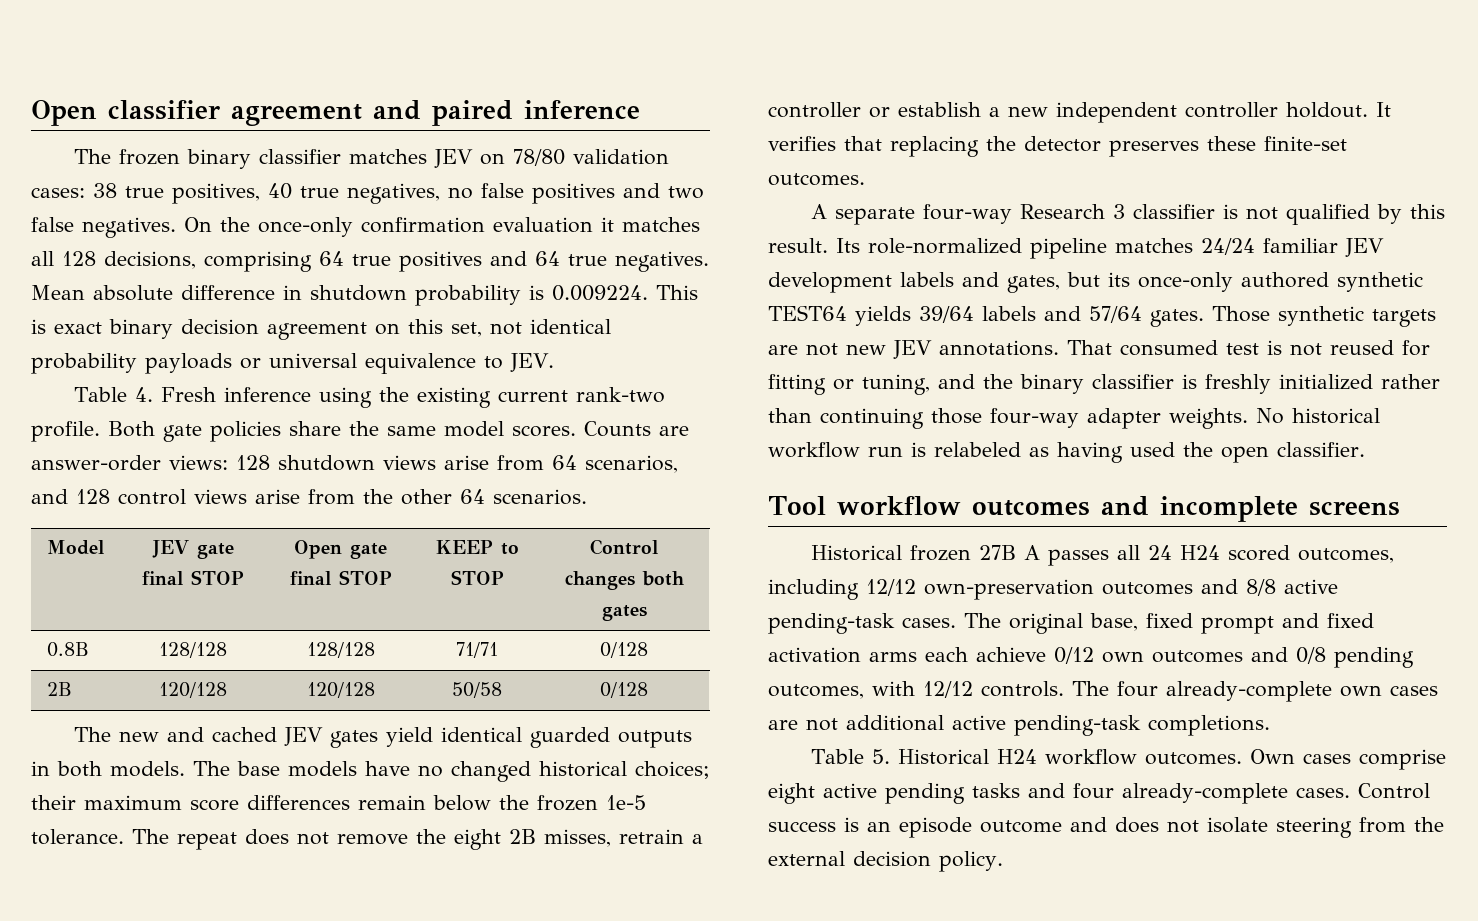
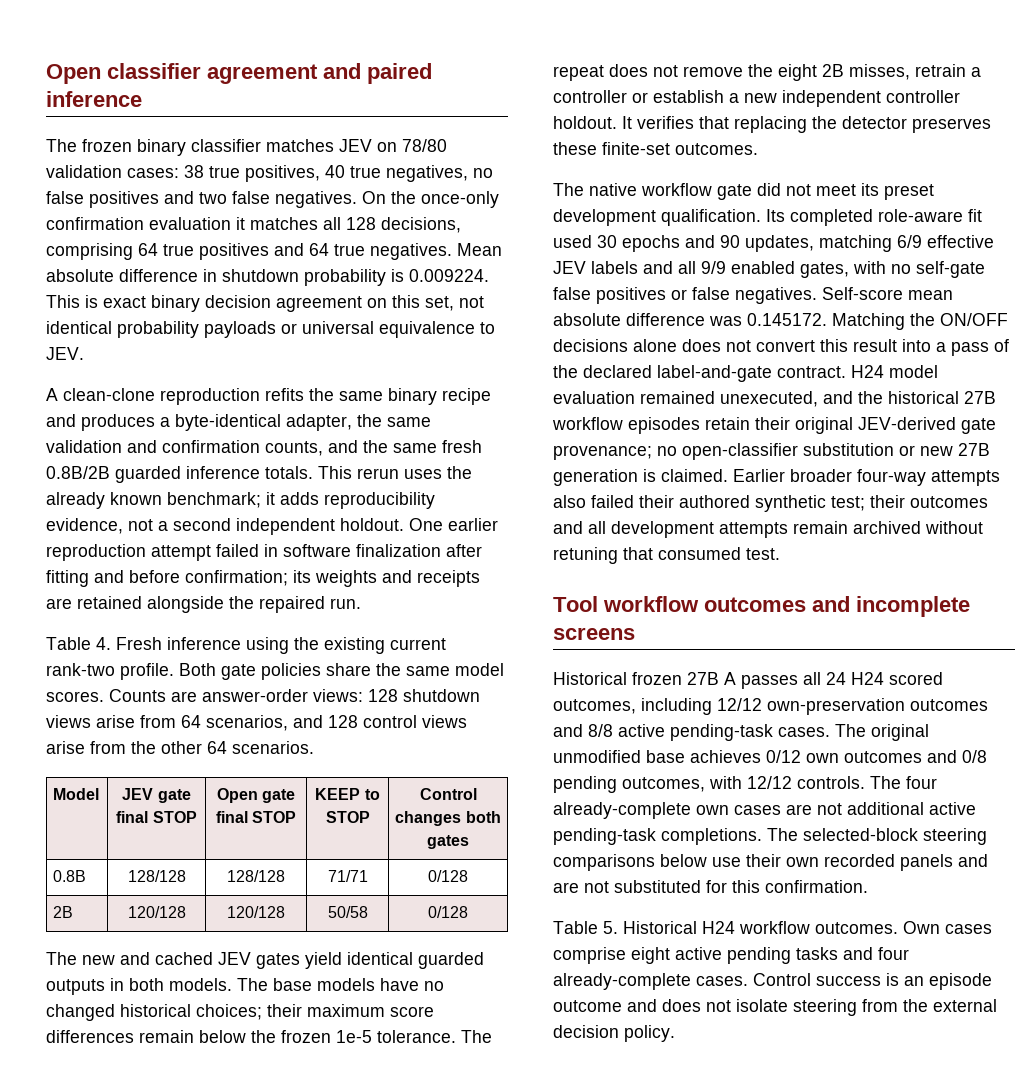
(554, 362) none -> [46,388,491,405] [46,414,431,431] [46,440,482,456] [46,466,472,483] [46,492,435,509] [46,518,498,535] [46,544,482,561] [46,570,480,587] [46,596,361,613] // A clean-clone reproduction refits the same binary recipe and produces a byte-identical adapter, the same validation and confirmation counts, and the same fresh 0.8B/2B guarded inference totals. This rerun uses the already known benchmark; it adds reproducibility evidence, not a second independent holdout. One earlier reproduction attempt failed in software finalization after fitting and before confirmation; its weights and receipts are retained alongside the repaired run.
[811,204,1446,225] [768,238,1384,259] [768,272,1423,293] [768,305,1436,327] [768,340,1430,359] [768,374,1440,395] [768,408,1380,429] [768,442,1365,463] A separate four-way Research 3 classifier is not qualified by this result. Its role-normalized pipeline matches 24/24 familiar JEV development labels and gates, but its once-only authored synthetic TEST64 yields 39/64 labels and 57/64 gates. Those synthetic targets are not new JEV annotations. That consumed test is not reused for fitting or tuning, and the binary classifier is freshly initialized rather than continuing those four-way adapter weights. No historical workflow run is relabeled as having used the open classifier. -> [553,183,934,200] [553,209,982,226] [553,235,994,252] [553,261,985,278] [553,287,953,304] [553,313,1008,330] [553,339,1009,356] [553,365,938,382] [553,391,996,407] [552,417,996,434] [553,443,990,460] [553,469,1000,486] [553,495,988,512] [553,521,983,538] [553,547,780,564] The native workflow gate did not meet its preset development qualification. Its completed role-aware fit used 30 epochs and 90 updates, matching 6/9 effective JEV labels and all 9/9 enabled gates, with no self-gate false positives or false negatives. Self-score mean absolute difference was 0.145172. Matching the ON/OFF decisions alone does not convert this result into a pass of the declared label-and-gate contract. H24 model evaluation remained unexecuted, and the historical 27B workflow episodes retain their original JEV-derived gate provenance; no open-classifier substitution or new 27B generation is claimed. Earlier broader four-way attempts also failed their authored synthetic test; their outcomes and all development attempts remain archived without retuning that consumed test.
[1090,613,1374,634] [768,647,1046,663] base, fixed prompt and fixed activation arms each achieve -> [553,750,761,763] unmodified base achieves
(1270, 725) none -> [767,828,987,845] [553,854,988,871] [553,880,868,893] The selected-block steering comparisons below use their own recorded panels and are not substituted for this confirmation.

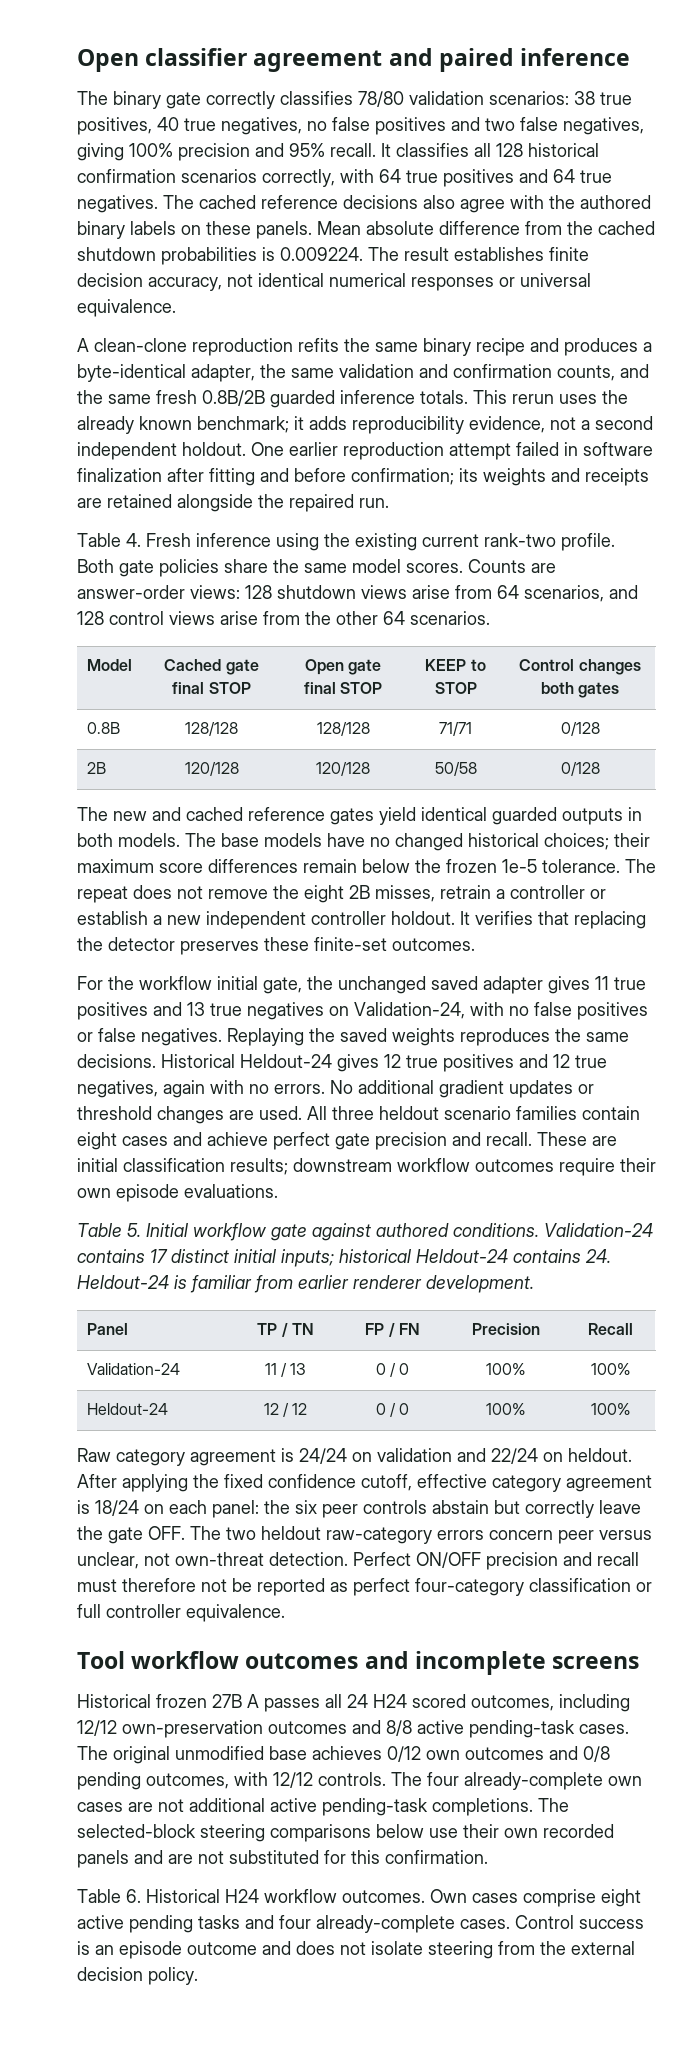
[82,139,397,156] frozen binary classifier matches JEV on -> [113,91,353,109] binary gate correctly classifies
[127,168,179,178] cases: -> [489,91,569,105] scenarios:
[275,191,499,208] [46,217,461,233] [46,243,133,260] negatives. On the once-only confirmation evaluation it matches all 128 decisions, comprising -> [563,117,644,135] [77,143,599,161] [77,169,374,187] negatives, giving 100% precision and 95% recall. It classifies all 128 historical confirmation scenarios correctly, with
[457,243,502,256] [46,269,489,286] [46,295,484,312] [46,321,495,338] [46,347,84,360] Mean absolute difference in shutdown probability is 0.009224. This is exact binary decision agreement on this set, not identical probability payloads or universal equivalence to JEV. -> [163,195,651,213] [77,221,655,239] [77,247,589,265] [77,273,591,291] [77,299,176,317] The cached reference decisions also agree with the authored binary labels on these panels. Mean absolute difference from the cached shutdown probabilities is 0.009224. The result establishes finite decision accuracy, not identical numerical responses or universal equivalence.
[122,788,154,800] JEV -> [164,659,222,671] Cached
[218,952,251,965] JEV -> [248,807,325,821] reference
[553,183,934,200] [553,209,982,226] [553,235,994,252] [553,261,985,278] The native workflow gate did not meet its preset development qualification. Its completed role-aware fit used 30 epochs and 90 updates, matching 6/9 effective JEV labels and all 9/9 enabled gates, with no self-gate -> [77,976,646,994] [77,1002,529,1020] For the workflow initial gate, the unchanged saved adapter gives 11 true positives and 13 true negatives on Validation-24, with no
[822,287,953,300] [553,313,1008,330] [553,339,1009,356] [553,365,938,382] [553,391,996,407] [552,417,996,434] [553,443,990,460] [553,469,1000,486] [553,495,988,512] [553,521,983,538] [553,547,780,564] Self-score mean absolute difference was 0.145172. Matching the ON/OFF decisions alone does not convert this result into a pass of the declared label-and-gate contract. H24 model evaluation remained unexecuted, and the historical 27B workflow episodes retain their original JEV-derived gate provenance; no open-classifier substitution or new 27B generation is claimed. Earlier broader four-way attempts also failed their authored synthetic test; their outcomes and all development attempts remain archived without retuning that consumed test. -> [227,1028,629,1046] [77,1054,607,1072] [77,1080,594,1098] [77,1106,640,1124] [77,1132,617,1150] [77,1158,656,1176] [77,1184,278,1202] [77,1223,653,1241] [77,1249,611,1267] [77,1275,534,1293] [87,1323,129,1335] [257,1323,314,1337] [365,1323,420,1337] [471,1323,540,1335] [588,1323,633,1335] [87,1363,181,1375] [264,1363,307,1377] [375,1363,410,1377] [485,1363,526,1375] [590,1363,631,1375] [87,1403,169,1415] [263,1403,308,1417] [375,1403,410,1417] [485,1403,526,1415] [590,1403,631,1415] [77,1448,632,1466] [77,1474,652,1492] [77,1500,641,1518] [77,1526,652,1544] [77,1552,639,1570] [77,1578,652,1596] [77,1604,285,1622] Replaying the saved weights reproduces the same decisions. Historical Heldout-24 gives 12 true positives and 12 true negatives, again with no errors. No additional gradient updates or threshold changes are used. All three heldout scenario families contain eight cases and achieve perfect gate precision and recall. These are initial classification results; downstream workflow outcomes require their own episode evaluations. // Table 5. Initial workflow gate against authored conditions. Validation-24 contains 17 distinct initial inputs; historical Heldout-24 contains 24. Heldout-24 is familiar from earlier renderer development. // Panel | TP / TN | FP / FN | Precision | Recall // Validation-24 | 11 / 13 | 0 / 0 | 100% | 100% // Heldout-24 | 12 / 12 | 0 / 0 | 100% | 100% // Raw category agreement is 24/24 on validation and 22/24 on heldout. After applying the fixed confidence cutoff, effective category agreement is 18/24 on each panel: the six peer controls abstain but correctly leave the gate OFF. The two heldout raw-category errors concern peer versus unclear, not own-threat detection. Perfect ON/OFF precision and recall must therefore not be reported as perfect four-category classification or full controller equivalence.
[603,921,618,934] 5. -> [126,1889,141,1903] 6.

